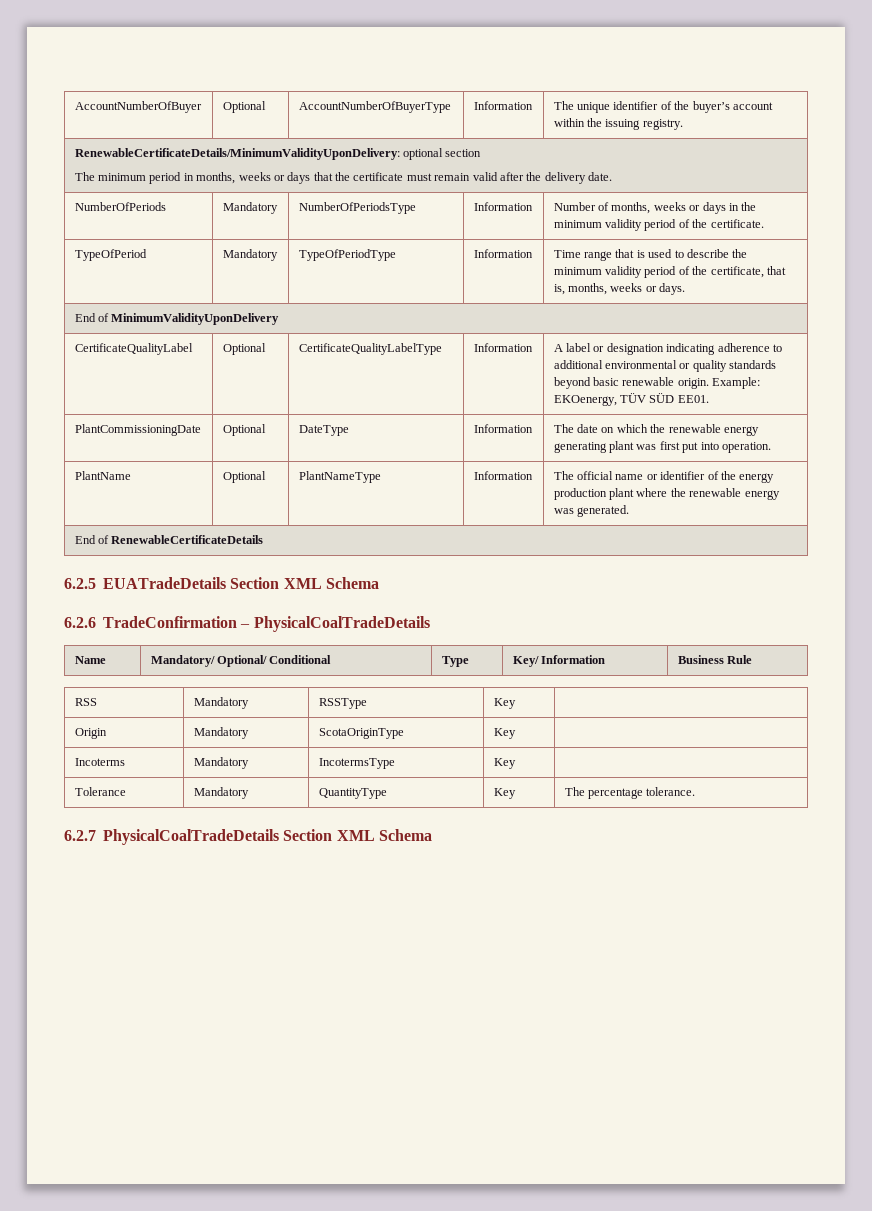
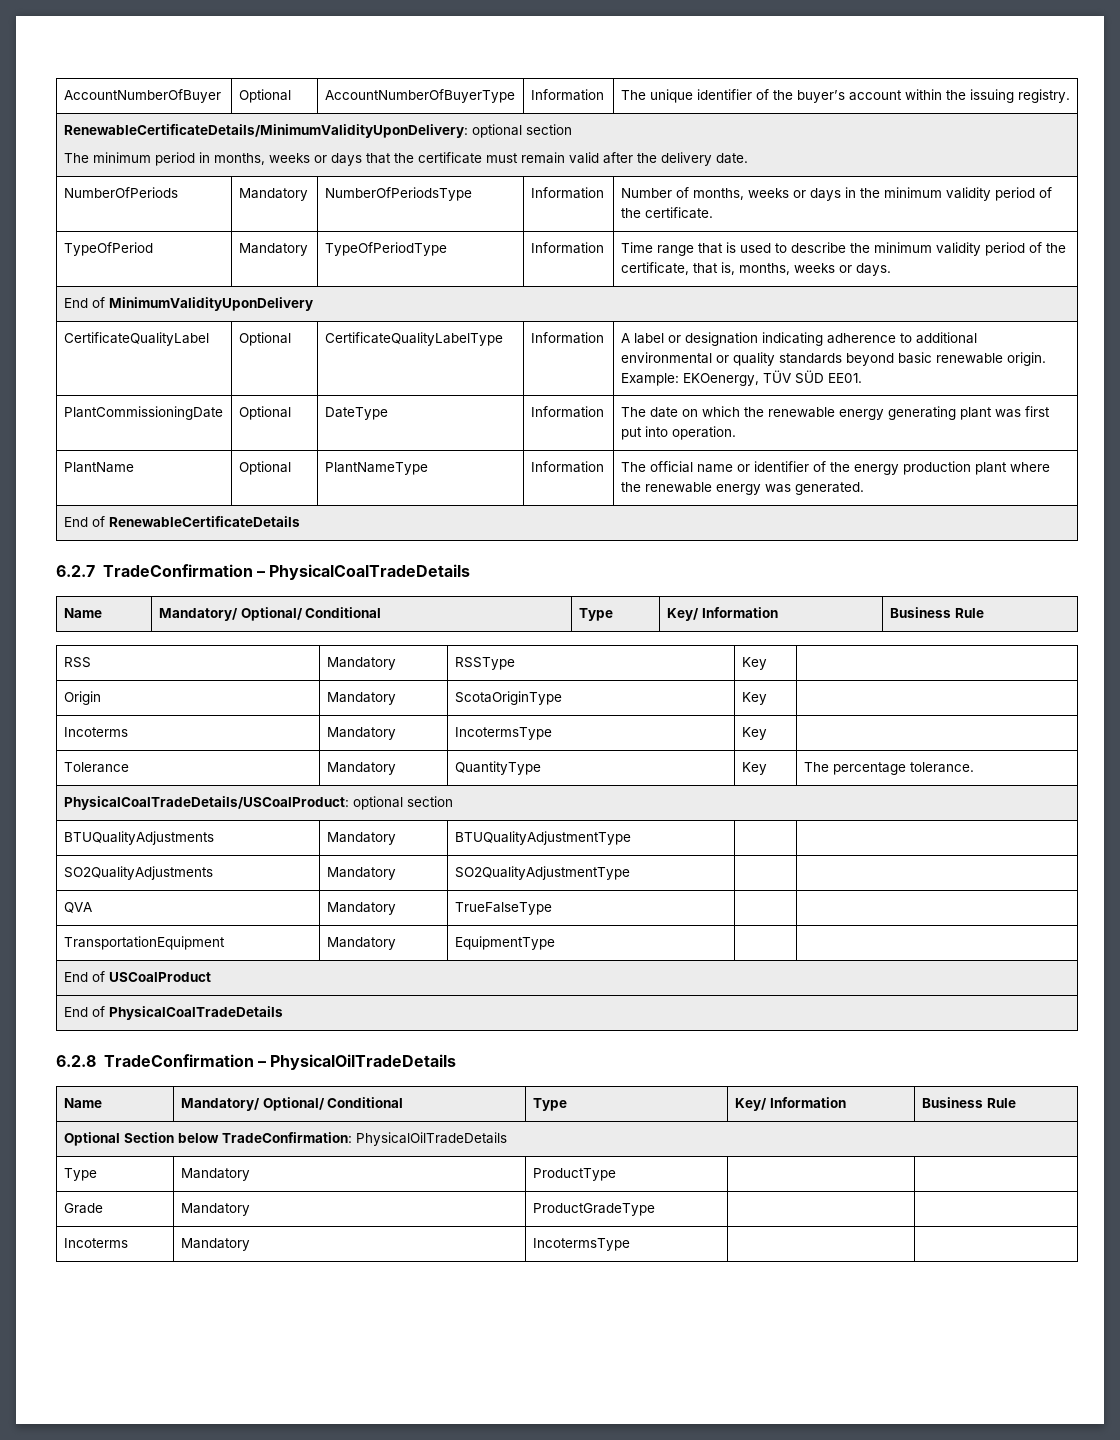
[64,577,379,589] [64,617,96,628] 6.2.5 EUATradeDetails Section XML Schema // 6.2.6 -> [56,565,95,577] 6.2.7
[64,829,432,845] // 6.2.7 PhysicalCoalTradeDetails Section XML Schema -> [63,796,453,810] [63,831,214,845] [326,832,396,845] [454,831,631,845] [63,866,213,880] [326,867,396,880] [454,866,630,880] [63,902,92,913] [326,902,396,915] [454,902,552,915] [63,936,225,950] [326,937,396,950] [454,936,555,950] [63,971,211,982] [63,1006,283,1020] [56,1054,457,1070] [63,1098,102,1108] [180,1097,404,1111] [532,1098,567,1111] [734,1097,846,1111] [921,1097,1016,1108] [63,1132,507,1146] [63,1168,97,1181] [180,1168,250,1181] [532,1168,616,1181] [63,1203,103,1214] [180,1203,250,1216] [532,1203,655,1216] [63,1238,128,1248] [180,1238,250,1251] [532,1238,630,1251] // PhysicalCoalTradeDetails/USCoalProduct: optional section // BTUQualityAdjustments | Mandatory | BTUQualityAdjustmentType | | // SO2QualityAdjustments | Mandatory | SO2QualityAdjustmentType | | // QVA | Mandatory | TrueFalseType | | // TransportationEquipment | Mandatory | EquipmentType | | // End of USCoalProduct // End of PhysicalCoalTradeDetails // 6.2.8 TradeConfirmation – PhysicalOilTradeDetails // Name | Mandatory/ Optional/ Conditional | Type | Key/ Information | Business Rule // Optional Section below TradeConfirmation: PhysicalOilTradeDetails // Type | Mandatory | ProductType | | // Grade | Mandatory | ProductGradeType | | // Incoterms | Mandatory | IncotermsType | |

